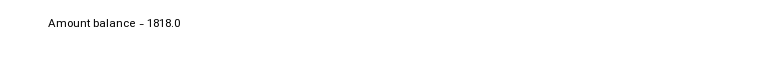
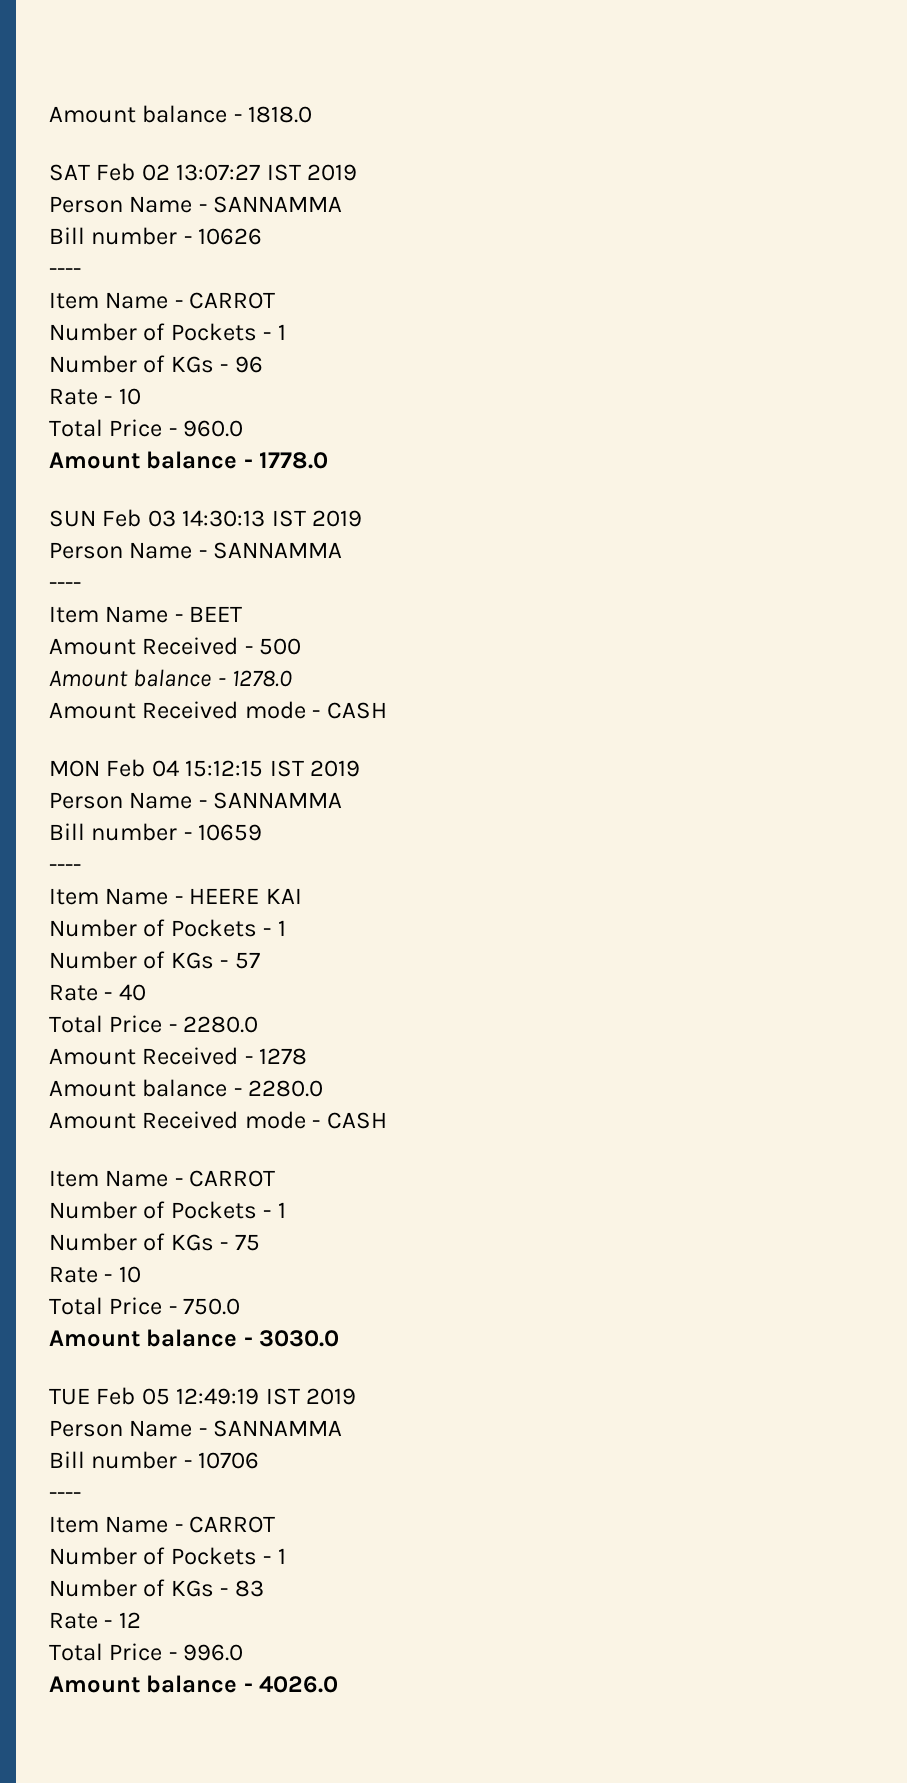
(181, 23) none -> [49,163,358,181] [49,196,343,213] [49,227,263,245] [49,268,81,276] [49,292,276,309] [49,323,286,341] [49,355,263,373] [49,388,141,405] [49,419,244,437] [49,451,329,469] [49,509,363,527] [49,542,343,559] [49,582,81,590] [49,606,243,623] [49,637,302,655] [49,669,293,687] [49,701,387,719] [49,759,361,777] [49,792,343,809] [49,823,263,841] [49,864,81,872] [49,888,302,905] [49,919,286,937] [49,951,260,969] [49,984,146,1001] [49,1015,259,1033] [49,1047,308,1065] [49,1079,324,1097] [49,1111,387,1129] [49,1170,276,1187] [49,1201,286,1219] [49,1233,260,1251] [49,1266,141,1283] [49,1297,241,1315] [49,1329,340,1347] [49,1387,357,1405] [49,1420,343,1437] [49,1451,260,1469] [49,1492,81,1500] [49,1516,276,1533] [49,1547,286,1565] [49,1579,264,1597] [49,1612,141,1629] [49,1643,244,1661] [49,1675,339,1693] // SAT Feb 02 13:07:27 IST 2019 // Person Name - SANNAMMA // Bill number - 10626 // ---- // Item Name - CARROT // Number of Pockets - 1 // Number of KGs - 96 // Rate - 10 // Total Price - 960.0 // Amount balance - 1778.0 // SUN Feb 03 14:30:13 IST 2019 // Person Name - SANNAMMA // ---- // Item Name - BEET // Amount Received - 500 // Amount balance - 1278.0 // Amount Received mode - CASH // MON Feb 04 15:12:15 IST 2019 // Person Name - SANNAMMA // Bill number - 10659 // ---- // Item Name - HEERE KAI // Number of Pockets - 1 // Number of KGs - 57 // Rate - 40 // Total Price - 2280.0 // Amount Received - 1278 // Amount balance - 2280.0 // Amount Received mode - CASH // Item Name - CARROT // Number of Pockets - 1 // Number of KGs - 75 // Rate - 10 // Total Price - 750.0 // Amount balance - 3030.0 // TUE Feb 05 12:49:19 IST 2019 // Person Name - SANNAMMA // Bill number - 10706 // ---- // Item Name - CARROT // Number of Pockets - 1 // Number of KGs - 83 // Rate - 12 // Total Price - 996.0 // Amount balance - 4026.0

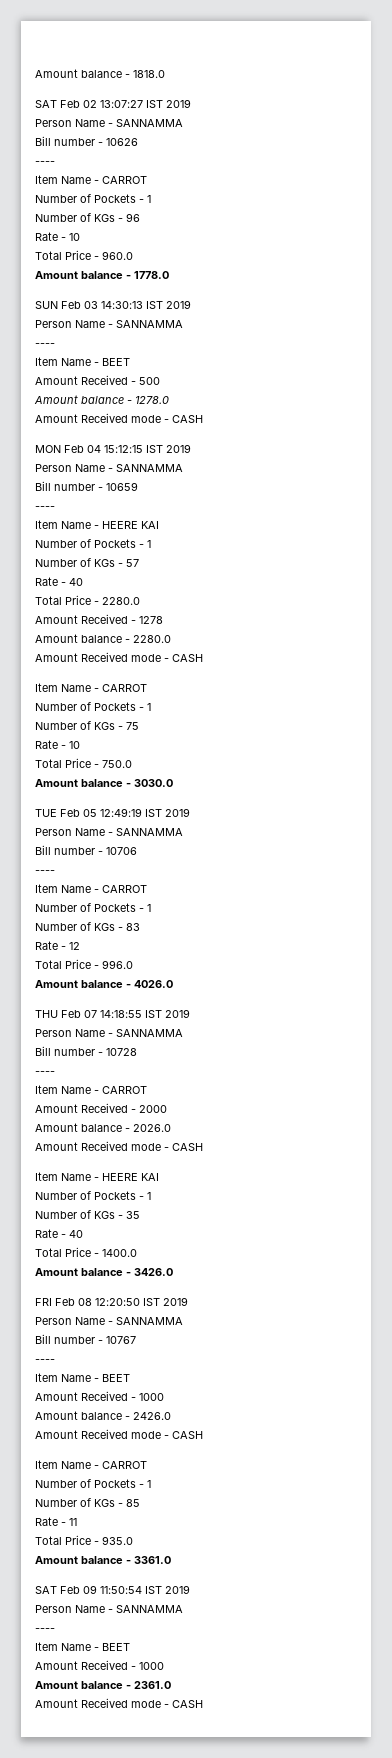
(339, 1684) none -> [35,1009,190,1018] [35,1029,183,1037] [35,1046,137,1056] [35,1071,55,1075] [35,1085,147,1094] [35,1103,167,1113] [35,1123,171,1132] [35,1141,203,1151] [35,1172,159,1181] [35,1191,151,1200] [35,1210,140,1219] [35,1229,83,1238] [35,1247,137,1257] [35,1268,173,1276] [35,1297,188,1306] [35,1317,183,1325] [35,1334,136,1344] [35,1359,55,1363] [35,1373,130,1382] [35,1391,164,1401] [35,1411,171,1420] [35,1429,203,1439] [35,1460,147,1469] [35,1479,151,1488] [35,1498,140,1507] [35,1517,77,1526] [35,1535,133,1545] [35,1556,171,1564] [35,1585,190,1594] [35,1605,183,1613] [35,1628,55,1632] [35,1642,130,1651] [35,1660,164,1670] [35,1681,171,1689] [35,1698,203,1708] // THU Feb 07 14:18:55 IST 2019 // Person Name - SANNAMMA // Bill number - 10728 // ---- // Item Name - CARROT // Amount Received - 2000 // Amount balance - 2026.0 // Amount Received mode - CASH // Item Name - HEERE KAI // Number of Pockets - 1 // Number of KGs - 35 // Rate - 40 // Total Price - 1400.0 // Amount balance - 3426.0 // FRI Feb 08 12:20:50 IST 2019 // Person Name - SANNAMMA // Bill number - 10767 // ---- // Item Name - BEET // Amount Received - 1000 // Amount balance - 2426.0 // Amount Received mode - CASH // Item Name - CARROT // Number of Pockets - 1 // Number of KGs - 85 // Rate - 11 // Total Price - 935.0 // Amount balance - 3361.0 // SAT Feb 09 11:50:54 IST 2019 // Person Name - SANNAMMA // ---- // Item Name - BEET // Amount Received - 1000 // Amount balance - 2361.0 // Amount Received mode - CASH

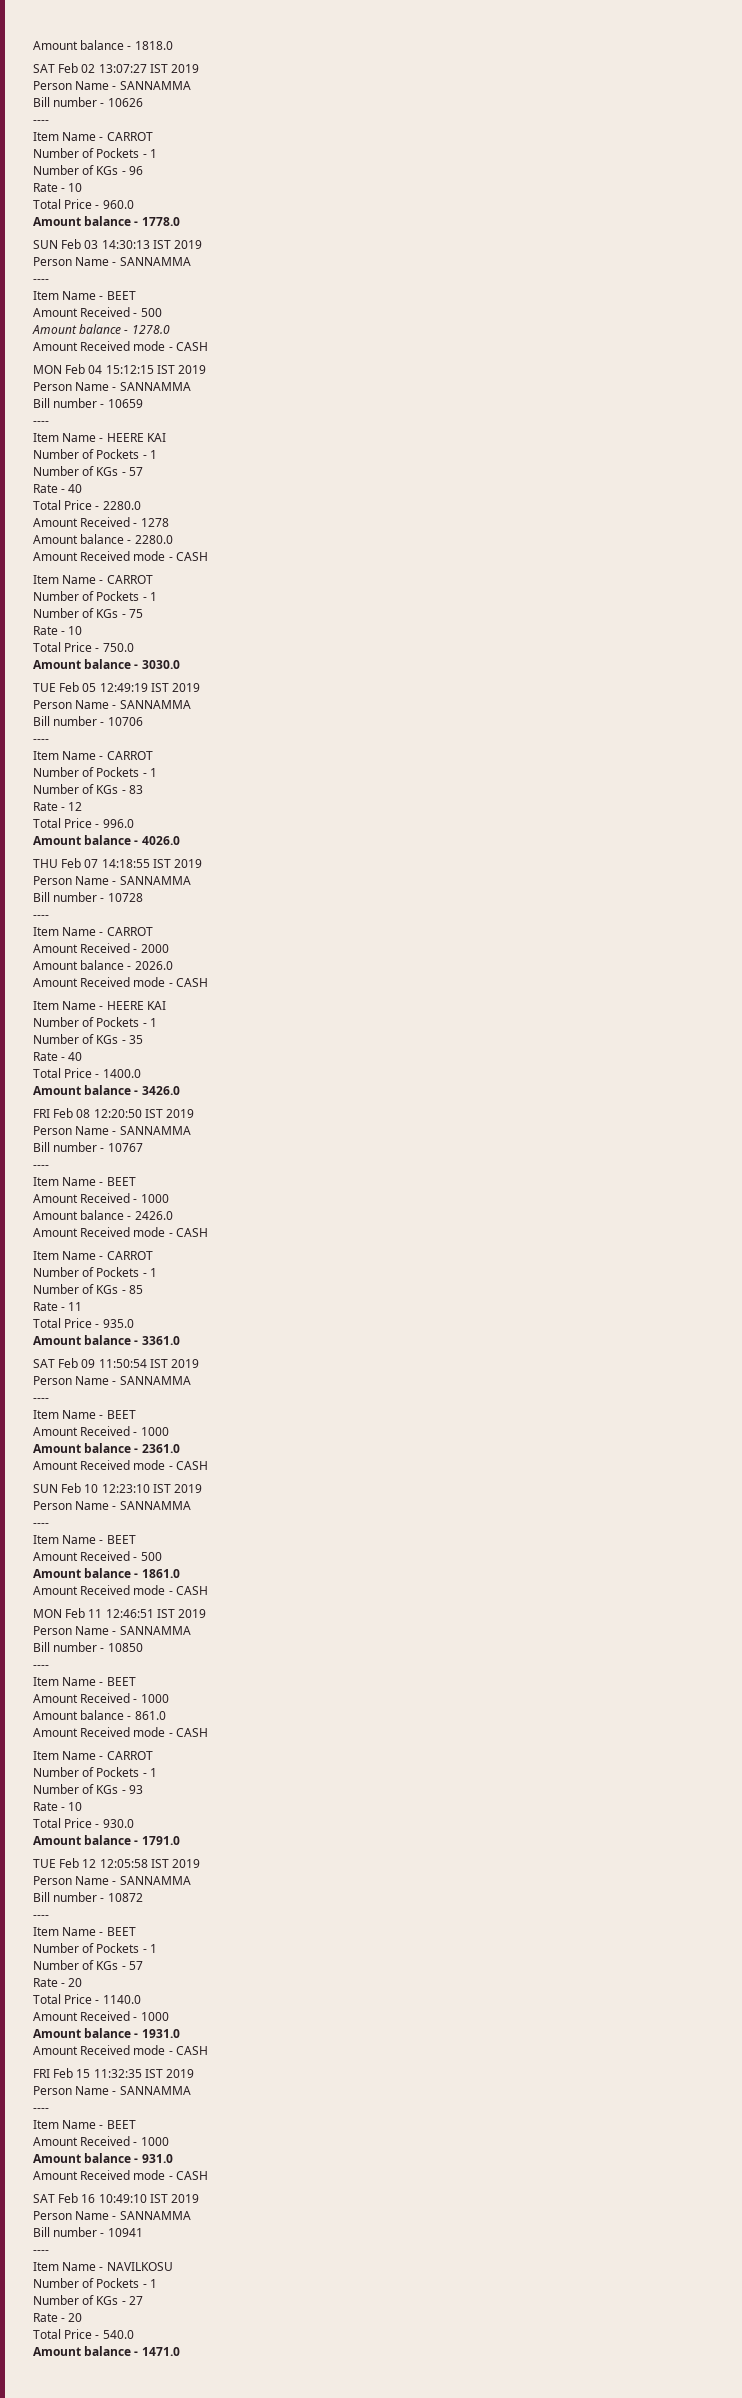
(203, 1704) none -> [33,1483,203,1493] [33,1501,191,1510] [33,1523,49,1527] [33,1535,136,1544] [33,1551,162,1561] [33,1568,180,1578] [33,1585,208,1595] [33,1608,207,1618] [33,1626,191,1635] [33,1642,143,1652] [33,1665,49,1669] [33,1677,136,1686] [33,1693,169,1703] [33,1710,166,1720] [33,1727,208,1737] [33,1751,153,1760] [33,1767,157,1777] [33,1784,143,1794] [33,1802,83,1811] [33,1818,134,1828] [33,1835,180,1845] [33,1858,201,1868] [33,1876,191,1885] [33,1892,143,1902] [33,1915,49,1919] [33,1927,136,1936] [33,1943,157,1953] [33,1960,143,1970] [33,1978,83,1987] [33,1994,141,2004] [33,2011,169,2021] [33,2028,180,2038] [33,2045,208,2055] [33,2068,195,2078] [33,2086,191,2095] [33,2108,49,2112] [33,2120,136,2129] [33,2136,169,2146] [33,2153,173,2163] [33,2170,208,2180] [33,2193,200,2203] [33,2211,191,2220] [33,2227,143,2237] [33,2250,49,2254] [33,2262,173,2271] [33,2278,157,2288] [33,2295,143,2305] [33,2313,83,2322] [33,2329,134,2339] [33,2346,180,2356] // SUN Feb 10 12:23:10 IST 2019 // Person Name - SANNAMMA // ---- // Item Name - BEET // Amount Received - 500 // Amount balance - 1861.0 // Amount Received mode - CASH // MON Feb 11 12:46:51 IST 2019 // Person Name - SANNAMMA // Bill number - 10850 // ---- // Item Name - BEET // Amount Received - 1000 // Amount balance - 861.0 // Amount Received mode - CASH // Item Name - CARROT // Number of Pockets - 1 // Number of KGs - 93 // Rate - 10 // Total Price - 930.0 // Amount balance - 1791.0 // TUE Feb 12 12:05:58 IST 2019 // Person Name - SANNAMMA // Bill number - 10872 // ---- // Item Name - BEET // Number of Pockets - 1 // Number of KGs - 57 // Rate - 20 // Total Price - 1140.0 // Amount Received - 1000 // Amount balance - 1931.0 // Amount Received mode - CASH // FRI Feb 15 11:32:35 IST 2019 // Person Name - SANNAMMA // ---- // Item Name - BEET // Amount Received - 1000 // Amount balance - 931.0 // Amount Received mode - CASH // SAT Feb 16 10:49:10 IST 2019 // Person Name - SANNAMMA // Bill number - 10941 // ---- // Item Name - NAVILKOSU // Number of Pockets - 1 // Number of KGs - 27 // Rate - 20 // Total Price - 540.0 // Amount balance - 1471.0

